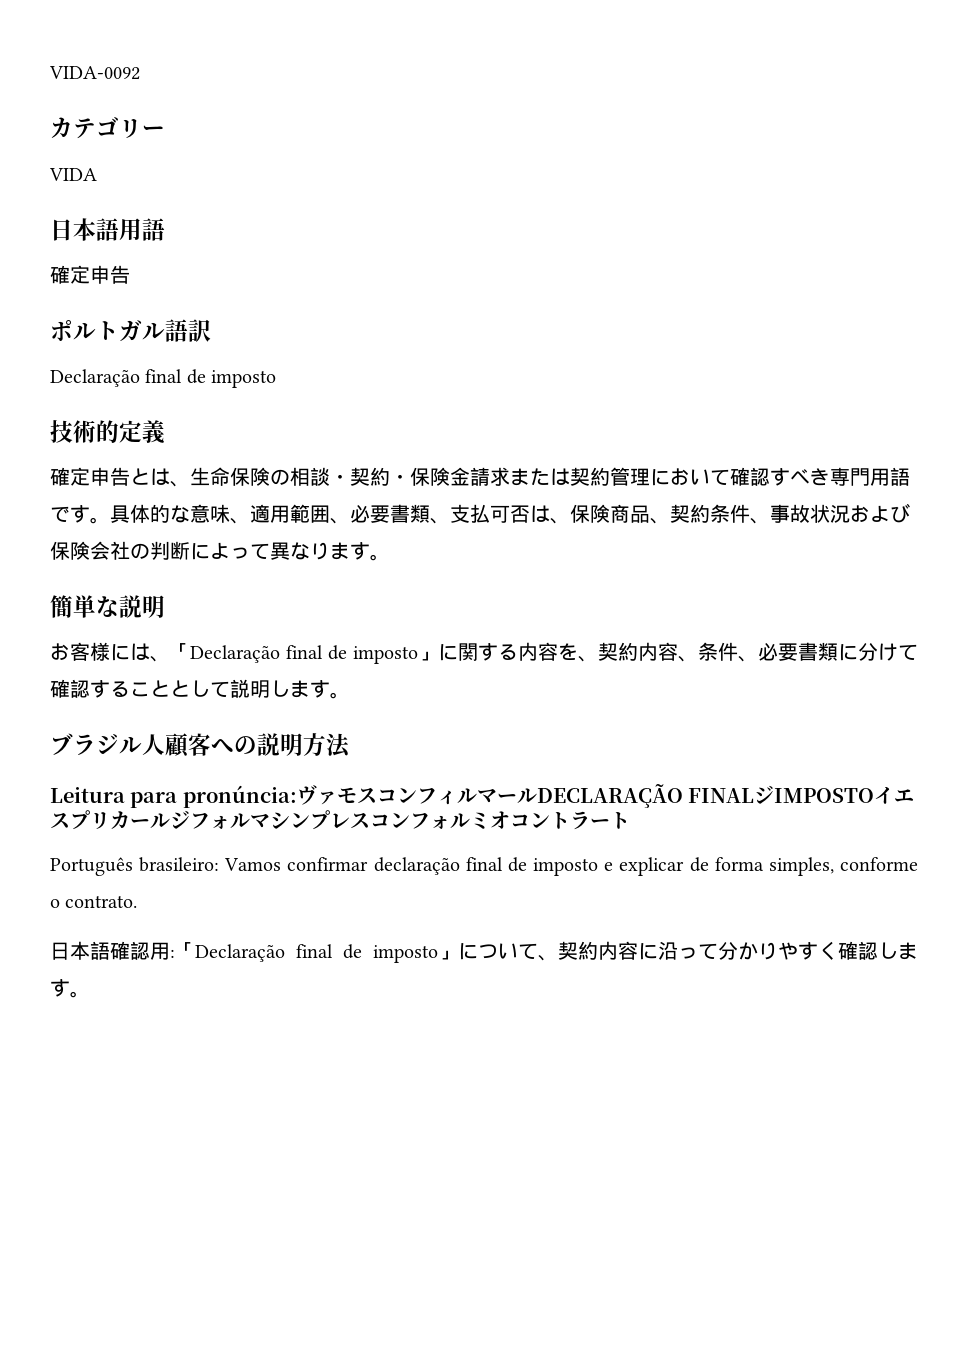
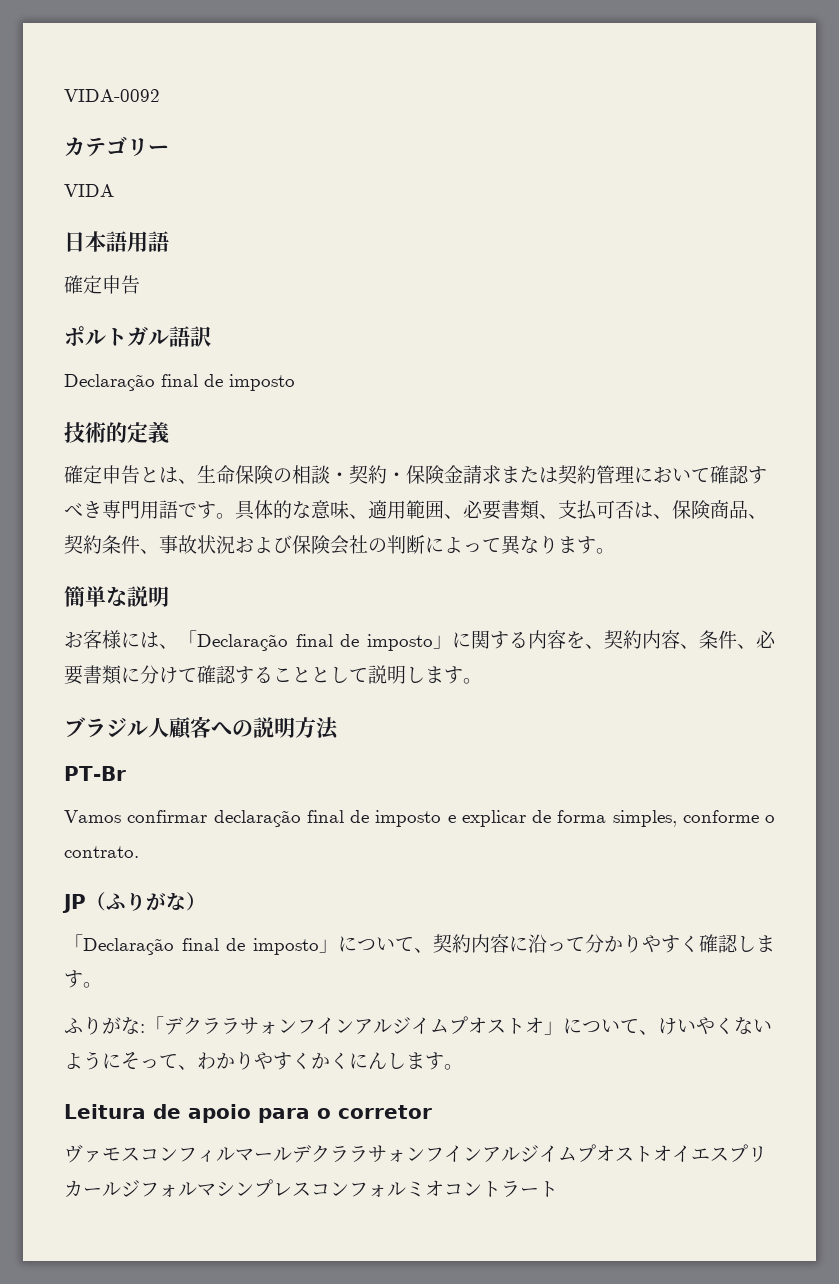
[50,785,297,808] Leitura para pronúncia: -> [64,766,126,781] [64,810,775,827] [64,846,139,858] [62,892,206,913] [64,934,775,955] [64,970,102,988] [64,1016,772,1035] [64,1051,463,1070] [64,1104,432,1123] PT-Br // Vamos confirmar declaração final de imposto e explicar de forma simples, conforme o contrato. // JP（ふりがな） // 「Declaração final de imposto」について、契約内容に沿って分かりやすく確認します。 // ふりがな:「デクララサォンフインアルジイムプオストオ」について、けいやくないようにそって、わかりやすくかくにんします。 // Leitura de apoio para o corretor //
[536,784,875,808] DECLARAÇÃO FINALジIMPOSTO -> [292,1144,672,1163] デクララサォンフインアルジイムプオストオ
[50,857,919,876] [50,895,138,908] [50,941,918,963] [50,979,90,998] // Português brasileiro: Vamos confirmar declaração final de imposto e explicar de forma simples, conforme o contrato. // 日本語確認用:「Declaração final de imposto」について、契約内容に沿って分かりやすく確認します。 -> (558, 1189) none

